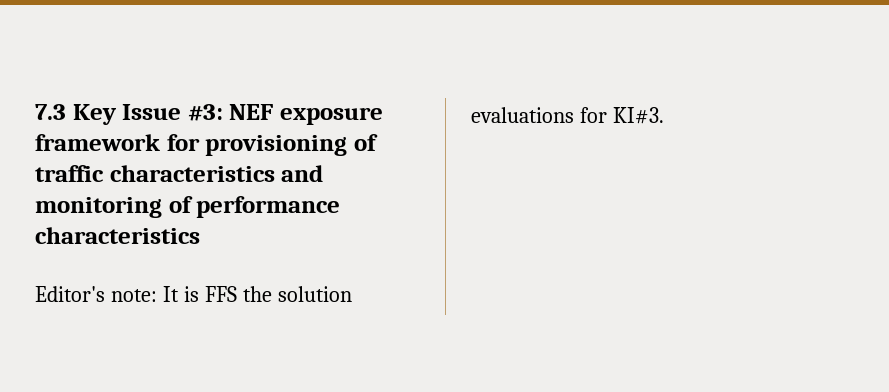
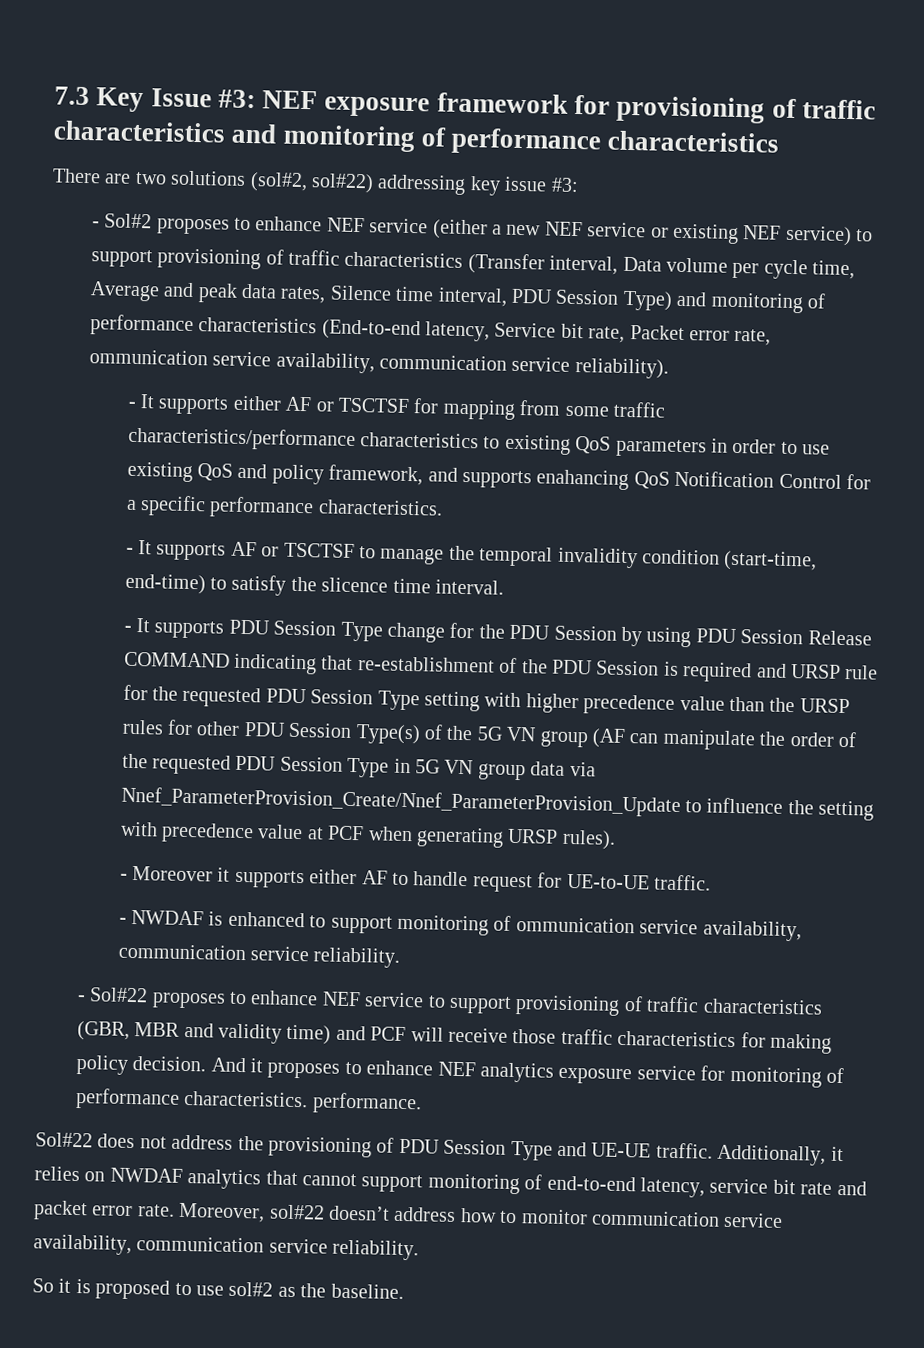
[35,286,352,302] [471,107,664,124] Editor's note: It is FFS the solution evaluations for KI#3. -> [52,168,579,196] [91,213,874,247] [90,248,856,280] [89,281,827,314] [89,314,772,346] [88,349,669,379] [127,394,667,420] [127,426,831,458] [126,461,872,491] [125,495,443,519] [125,540,818,572] [124,573,505,596] [123,618,872,648] [123,651,879,683] [122,684,850,715] [121,719,857,751] [121,753,596,781] [120,786,875,821] [119,821,616,850] [119,865,712,893] [118,909,802,942] [117,943,401,968] [76,987,823,1016] [76,1020,833,1054] [75,1054,845,1088] [74,1087,422,1115] [35,1132,844,1166] [34,1166,867,1198] [33,1200,784,1228] [33,1234,420,1261] [32,1278,404,1300] There are two solutions (sol#2, sol#22) addressing key issue #3: // - Sol#2 proposes to enhance NEF service (either a new NEF service or existing NEF service) to support provisioning of traffic characteristics (Transfer interval, Data volume per cycle time, Average and peak data rates, Silence time interval, PDU Session Type) and monitoring of performance characteristics (End-to-end latency, Service bit rate, Packet error rate, ommunication service availability, communication service reliability). // - It supports either AF or TSCTSF for mapping from some traffic characteristics/performance characteristics to existing QoS parameters in order to use existing QoS and policy framework, and supports enahancing QoS Notification Control for a specific performance characteristics. // - It supports AF or TSCTSF to manage the temporal invalidity condition (start-time, end-time) to satisfy the slicence time interval. // - It supports PDU Session Type change for the PDU Session by using PDU Session Release COMMAND indicating that re-establishment of the PDU Session is required and URSP rule for the requested PDU Session Type setting with higher precedence value than the URSP rules for other PDU Session Type(s) of the 5G VN group (AF can manipulate the order of the requested PDU Session Type in 5G VN group data via Nnef_ParameterProvision_Create/Nnef_ParameterProvision_Update to influence the setting with precedence value at PCF when generating URSP rules). // - Moreover it supports either AF to handle request for UE-to-UE traffic. // - NWDAF is enhanced to support monitoring of ommunication service availability, communication service reliability. // - Sol#22 proposes to enhance NEF service to support provisioning of traffic characteristics (GBR, MBR and validity time) and PCF will receive those traffic characteristics for making policy decision. And it proposes to enhance NEF analytics exposure service for monitoring of performance characteristics. performance. // Sol#22 does not address the provisioning of PDU Session Type and UE-UE traffic. Additionally, it relies on NWDAF analytics that cannot support monitoring of end-to-end latency, service bit rate and packet error rate. Moreover, sol#22 doesn’t address how to monitor communication service availability, communication service reliability. // So it is proposed to use sol#2 as the baseline.

